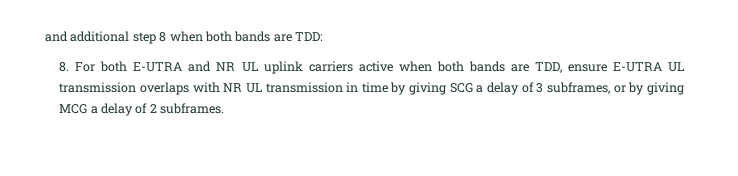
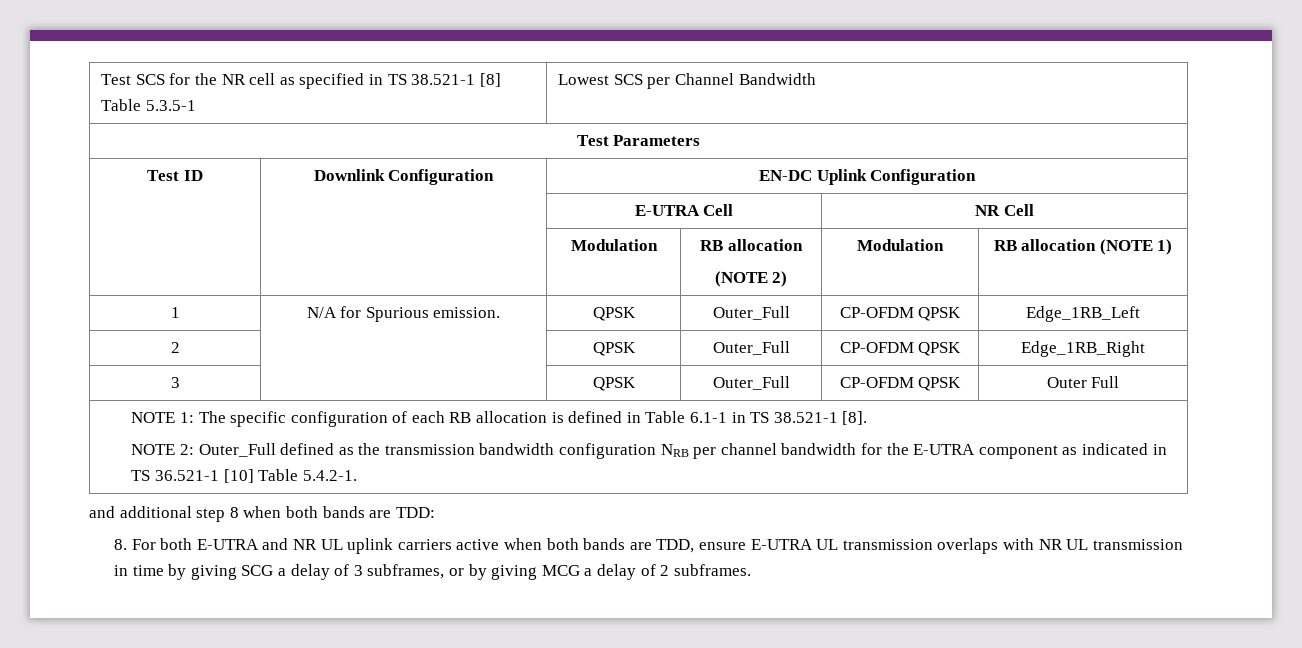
(45, 36) none -> [101,73,501,89] [101,99,196,111] [558,73,816,89] [576,135,701,146] [147,170,203,181] [313,169,495,185] [758,169,977,185] [634,204,734,216] [975,204,1034,216] [570,239,658,251] [700,239,803,251] [714,271,788,287] [857,239,944,251] [993,239,1173,255] [170,307,180,318] [306,306,501,322] [592,307,636,321] [712,306,790,320] [839,307,962,321] [1026,306,1140,322] [170,342,180,353] [592,342,636,356] [712,341,790,355] [839,342,962,356] [1021,341,1145,357] [170,377,180,388] [592,377,636,391] [712,376,790,390] [839,377,962,391] [1046,376,1120,388] [131,411,868,427] [131,443,1167,459] [131,469,357,483] Test SCS for the NR cell as specified in TS 38.521-1 [8] Table 5.3.5-1 | Lowest SCS per Channel Bandwidth // Test Parameters // Test ID | Downlink Configuration | EN-DC Uplink Configuration // | | E-UTRA Cell | NR Cell // | | Modulation | RB allocation // (NOTE 2) | Modulation | RB allocation (NOTE 1) // 1 | N/A for Spurious emission. | QPSK | Outer_Full | CP-OFDM QPSK | Edge_1RB_Left // 2 | | QPSK | Outer_Full | CP-OFDM QPSK | Edge_1RB_Right // 3 | | QPSK | Outer_Full | CP-OFDM QPSK | Outer Full // NOTE 1: The specific configuration of each RB allocation is defined in Table 6.1-1 in TS 38.521-1 [8]. // NOTE 2: Outer_Full defined as the transmission bandwidth configuration NRB per channel bandwidth for the E-UTRA component as indicated in TS 36.521-1 [10] Table 5.4.2-1. //

